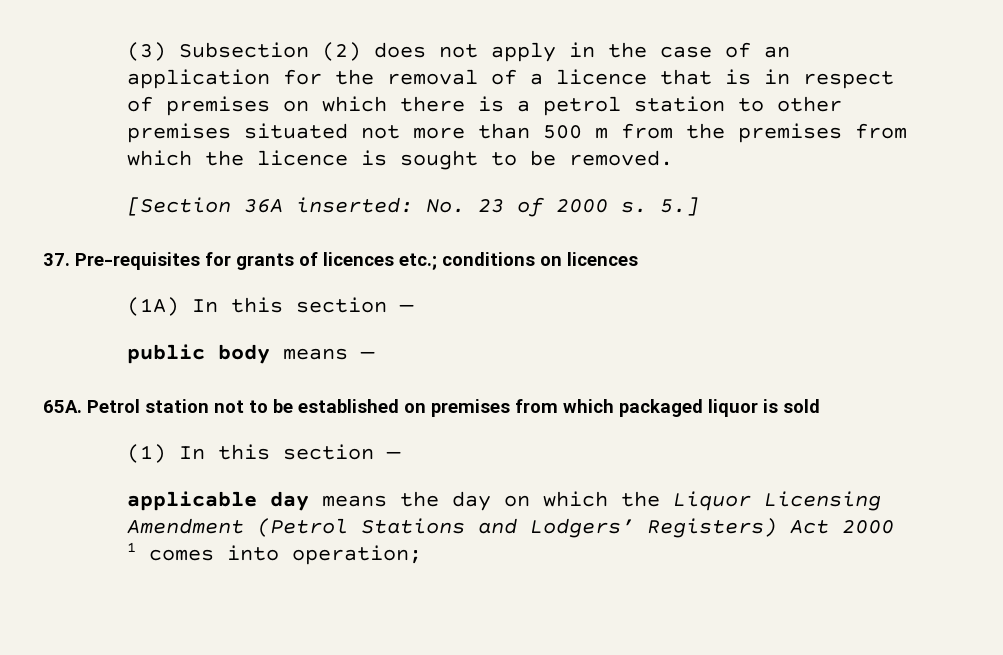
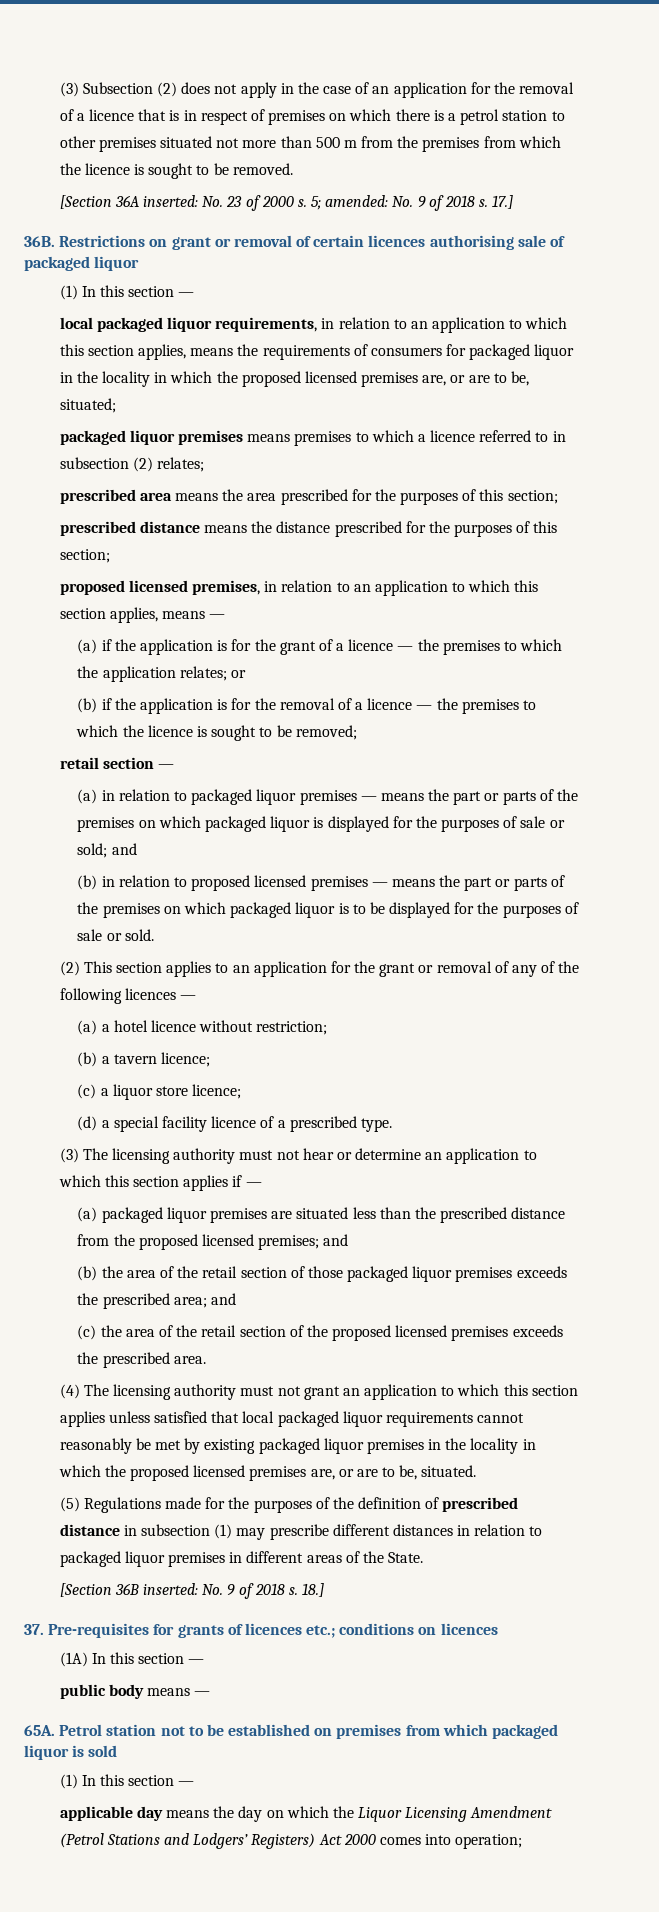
[659,197,699,216] 5.] -> [311,195,514,211] [24,235,566,250] [24,256,140,271] [59,285,195,300] [59,317,568,333] [59,344,575,360] [59,371,530,387] [59,398,116,413] [59,430,566,446] [59,457,204,472] [59,489,558,505] [59,521,558,537] [59,549,110,563] [59,580,539,596] [59,607,226,623] [77,639,563,655] [77,666,246,682] [77,698,537,714] [76,725,357,741] [59,757,174,769] [77,789,579,805] [77,816,565,832] [77,843,137,858] [77,875,565,891] [77,902,579,918] [77,929,154,941] [59,961,580,977] [59,988,196,1004] [77,1020,328,1035] [77,1052,210,1067] [77,1084,242,1100] [77,1116,392,1132] [59,1148,537,1164] [58,1175,262,1191] [77,1207,566,1223] [77,1234,349,1250] [77,1266,567,1282] [77,1293,236,1309] [77,1325,563,1341] [77,1352,206,1368] [59,1384,578,1400] [59,1411,525,1427] [59,1438,536,1454] [58,1465,477,1481] [59,1497,519,1513] [59,1524,543,1540] [59,1551,424,1567] [59,1583,325,1599] 5; amended: No. 9 of 2018 s. 17.] // 36B. Restrictions on grant or removal of certain licences authorising sale of packaged liquor // (1) In this section — // local packaged liquor requirements, in relation to an application to which this section applies, means the requirements of consumers for packaged liquor in the locality in which the proposed licensed premises are, or are to be, situated; // packaged liquor premises means premises to which a licence referred to in subsection (2) relates; // prescribed area means the area prescribed for the purposes of this section; // prescribed distance means the distance prescribed for the purposes of this section; // proposed licensed premises, in relation to an application to which this section applies, means — // (a) if the application is for the grant of a licence — the premises to which the application relates; or // (b) if the application is for the removal of a licence — the premises to which the licence is sought to be removed; // retail section — // (a) in relation to packaged liquor premises — means the part or parts of the premises on which packaged liquor is displayed for the purposes of sale or sold; and // (b) in relation to proposed licensed premises — means the part or parts of the premises on which packaged liquor is to be displayed for the purposes of sale or sold. // (2) This section applies to an application for the grant or removal of any of the following licences — // (a) a hotel licence without restriction; // (b) a tavern licence; // (c) a liquor store licence; // (d) a special facility licence of a prescribed type. // (3) The licensing authority must not hear or determine an application to which this section applies if — // (a) packaged liquor premises are situated less than the prescribed distance from the proposed licensed premises; and // (b) the area of the retail section of those packaged liquor premises exceeds the prescribed area; and // (c) the area of the retail section of the proposed licensed premises exceeds the prescribed area. // (4) The licensing authority must not grant an application to which this section applies unless satisfied that local packaged liquor requirements cannot reasonably be met by existing packaged liquor premises in the locality in which the proposed licensed premises are, or are to be, situated. // (5) Regulations made for the purposes of the definition of prescribed distance in subsection (1) may prescribe different distances in relation to packaged liquor premises in different areas of the State. // [Section 36B inserted: No. 9 of 2018 s. 18.]
[126,542,136,552] 1 -> (376, 1839) none

